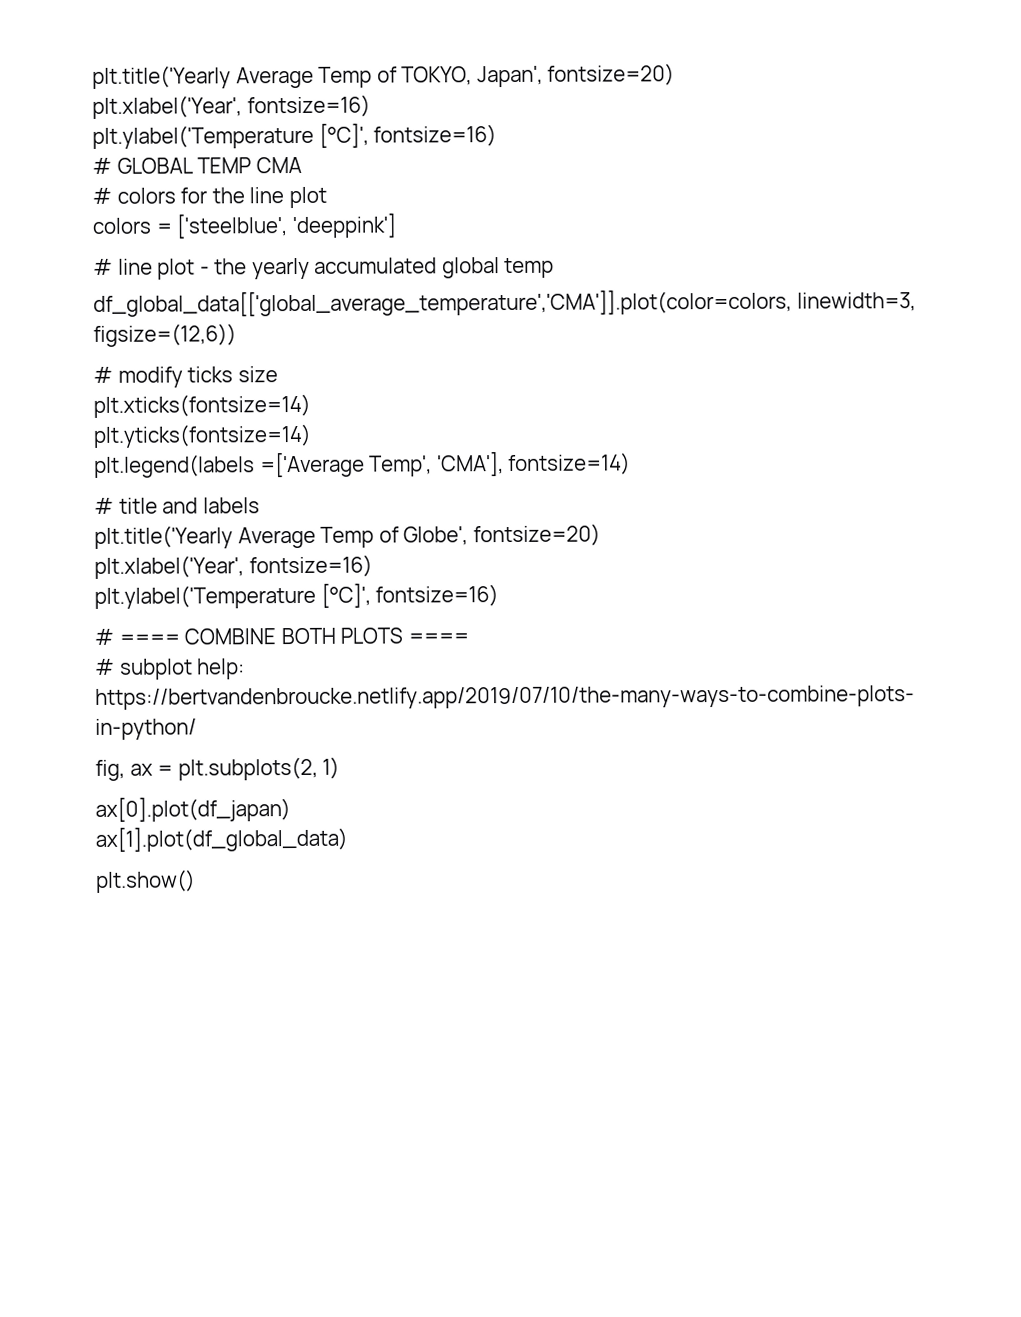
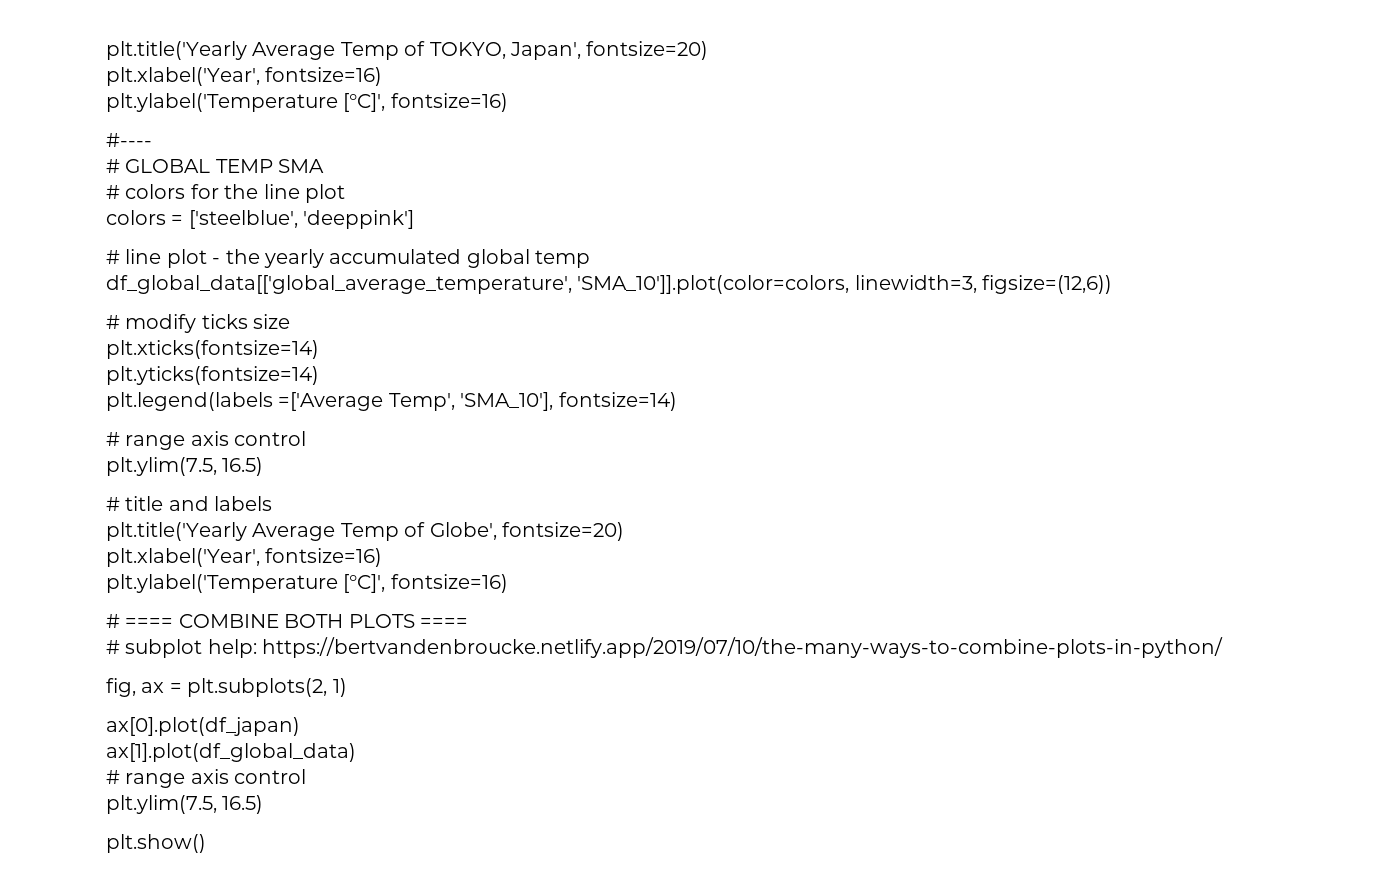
(498, 135) none -> [106,133,152,147] // #----
[255,156,302,174] CMA -> [278,159,325,173] SMA
[93,289,792,317] df_global_data[['global_average_temperature','CMA']].plot(color=colors, -> [106,275,850,294] df_global_data[['global_average_temperature', 'SMA_10']].plot(color=colors,
[436,452,504,477] 'CMA'], -> [460,392,554,411] 'SMA_10'],
(632, 464) none -> [106,431,307,450] [106,457,264,476] // # range axis control // plt.ylim(7.5, 16.5)
(348, 839) none -> [106,769,307,788] [106,795,264,814] // # range axis control // plt.ylim(7.5, 16.5)

